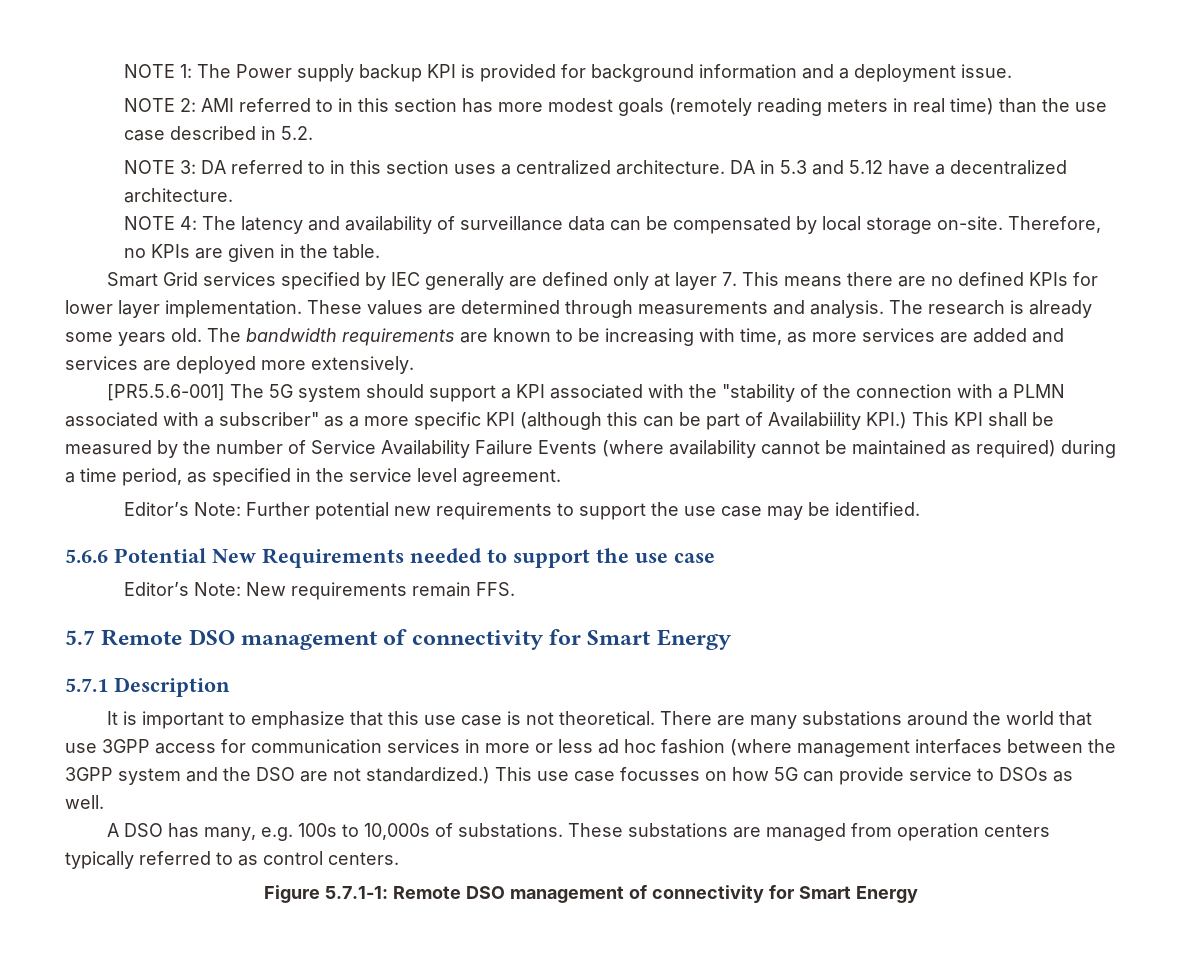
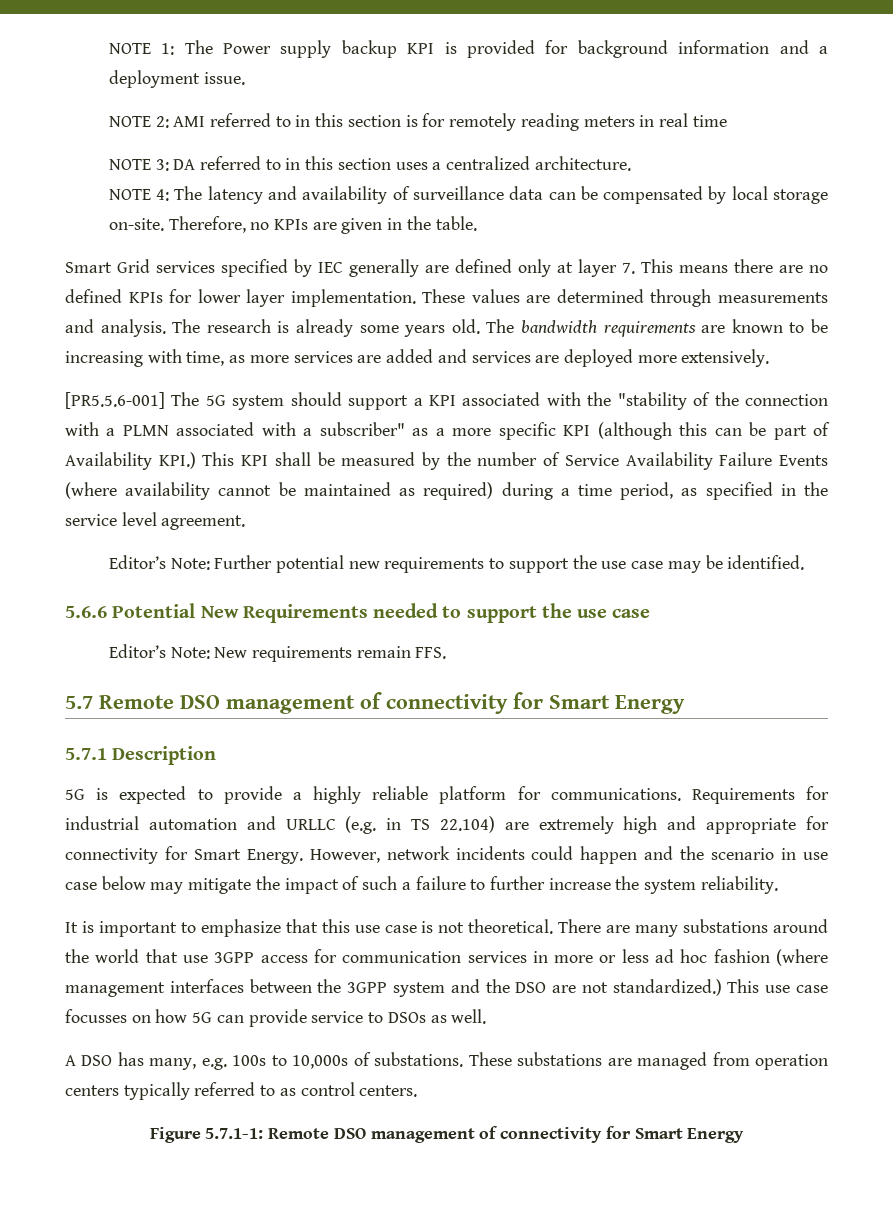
[462,98,1108,116] [124,126,314,141] has more modest goals (remotely reading meters in real time) than the use case described in 5.2. -> [405,113,727,131] is for remotely reading meters in real time
[730,160,1068,175] [124,188,234,203] DA in 5.3 and 5.12 have a decentralized architecture. -> (631, 163) none
[768,412,861,430] Availabiility -> [65,452,152,470] Availability
(230, 687) none -> [65,786,829,804] [65,816,829,834] [65,846,828,864] [65,876,778,894] // 5G is expected to provide a highly reliable platform for communications. Requirements for industrial automation and URLLC (e.g. in TS 22.104) are extremely high and appropriate for connectivity for Smart Energy. However, network incidents could happen and the scenario in use case below may mitigate the impact of such a failure to further increase the system reliability.

